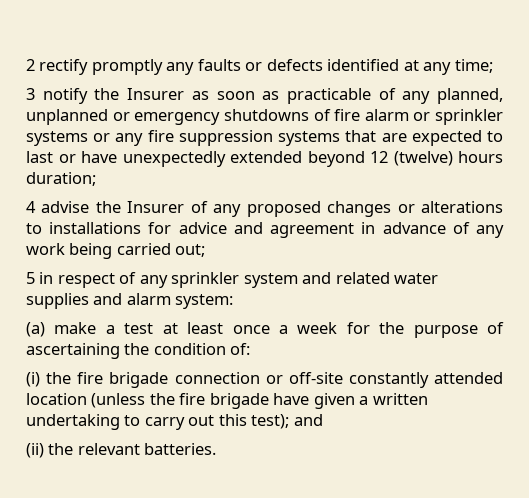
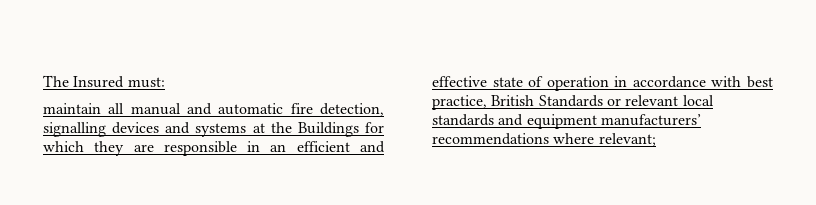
[26,59,493,75] [26,88,504,104] [26,109,503,125] [26,130,504,146] [26,151,503,167] [26,172,96,186] [26,201,504,217] [26,222,505,238] [26,243,206,259] [26,272,439,288] [26,293,234,309] [26,322,505,338] [26,343,251,359] [26,372,503,388] [26,393,428,409] [26,414,323,430] [26,443,217,458] 2 rectify promptly any faults or defects identified at any time; // 3 notify the Insurer as soon as practicable of any planned, unplanned or emergency shutdowns of fire alarm or sprinkler systems or any fire suppression systems that are expected to last or have unexpectedly extended beyond 12 (twelve) hours duration; // 4 advise the Insurer of any proposed changes or alterations to installations for advice and agreement in advance of any work being carried out; // 5 in respect of any sprinkler system and related water supplies and alarm system: // (a) make a test at least once a week for the purpose of ascertaining the condition of: // (i) the fire brigade connection or off-site constantly attended location (unless the fire brigade have given a written undertaking to carry out this test); and // (ii) the relevant batteries. -> [43,75,165,88] [43,103,385,116] [43,122,384,137] [43,141,385,156] [432,76,773,91] [432,95,714,110] [432,114,701,129] [432,133,656,146] The Insured must: // maintain all manual and automatic fire detection, signalling devices and systems at the Buildings for which they are responsible in an efficient and effective state of operation in accordance with best practice, British Standards or relevant local standards and equipment manufacturers’ recommendations where relevant;

